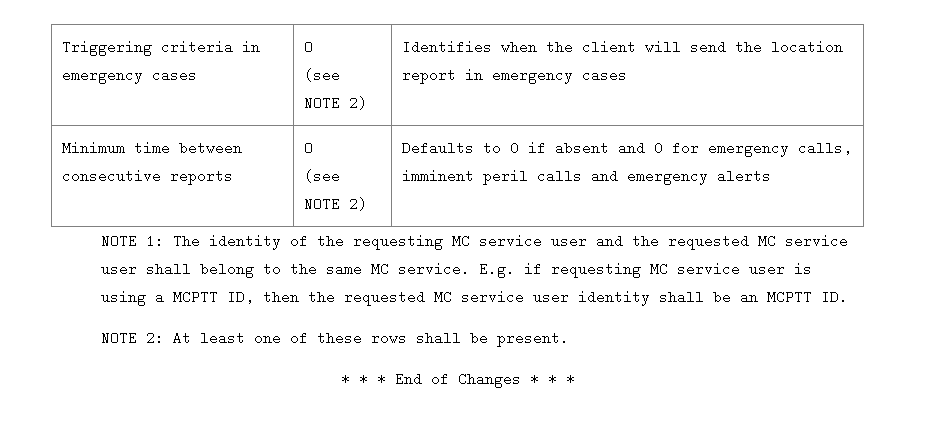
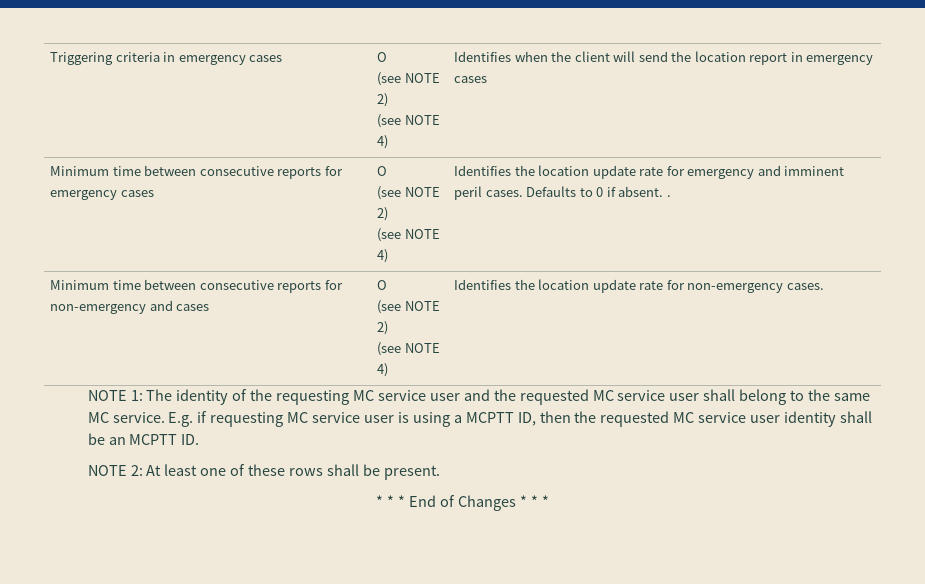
(368, 103) none -> [377,114,440,128] [377,135,389,149] // (see NOTE 4)
[304,141,314,155] [304,169,341,183] [304,197,368,211] [402,141,853,157] [402,169,772,185] | O // (see NOTE 2) | Defaults to 0 if absent and 0 for emergency calls, imminent peril calls and emergency alerts -> [324,166,343,176] [50,190,154,200] [377,166,388,176] [377,186,440,200] [377,207,389,221] [377,228,440,242] [377,249,389,263] [454,165,845,179] [454,186,671,200] [50,279,343,293] [50,300,210,314] [377,280,388,290] [377,300,440,314] [377,321,389,335] [377,342,440,356] [377,363,389,377] [454,279,824,293] for emergency cases | O // (see NOTE 2) // (see NOTE 4) | Identifies the location update rate for emergency and imminent peril cases. Defaults to 0 if absent. . // Minimum time between consecutive reports for non-emergency and cases | O // (see NOTE 2) // (see NOTE 4) | Identifies the location update rate for non-emergency cases.

